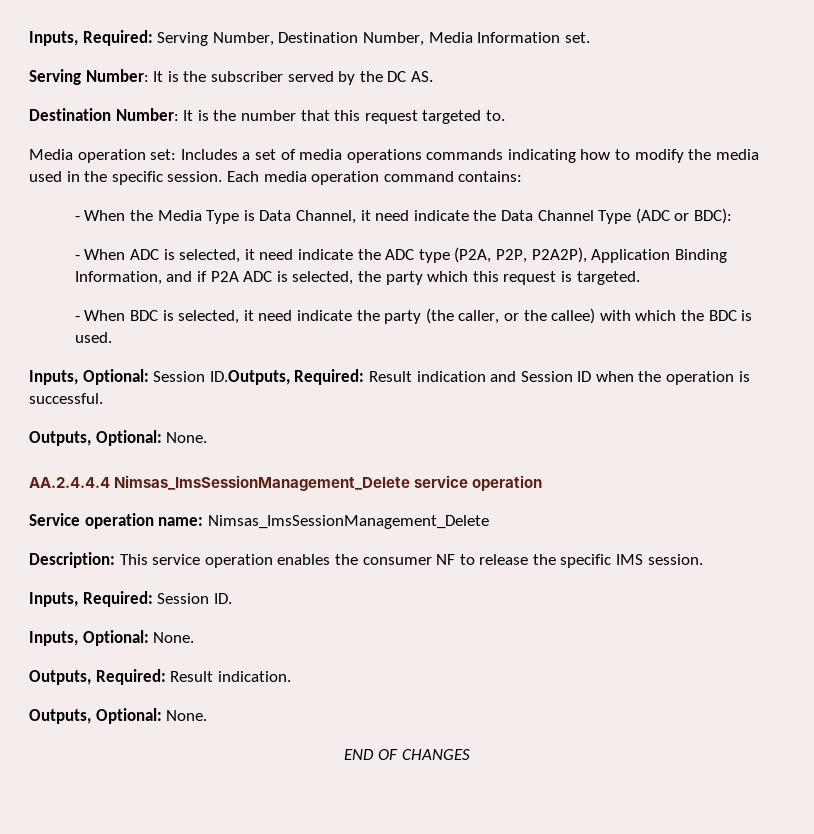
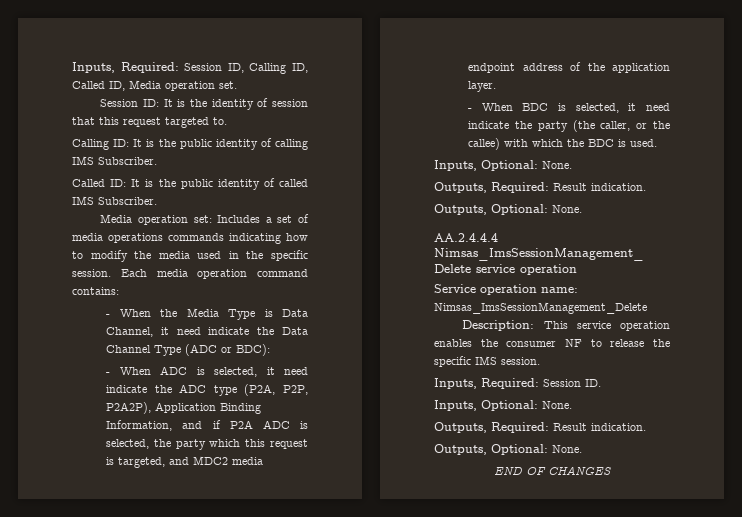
[29,30,561,46] Inputs, Required: Serving Number, Destination Number, Media Information -> [72,62,308,74] [72,80,215,91] Inputs, Required: Session ID, Calling ID, Called ID, Media operation
[29,69,433,85] [29,108,296,121] Serving Number: It is the subscriber served by the DC AS. // Destination Number: It is the number -> [100,98,308,110] Session ID: It is the identity of session
(505, 115) none -> [72,138,308,150] [72,156,157,165] [72,178,308,190] [72,196,157,205] // Calling ID: It is the public identity of calling IMS Subscriber. // Called ID: It is the public identity of called IMS Subscriber.
[576,271,640,285] targeted. -> [118,456,264,468] [468,62,670,73] [468,81,497,92] targeted, and MDC2 media endpoint address of the application layer.
[153,369,750,385] [29,393,103,404] Session ID.Outputs, Required: Result indication and Session ID when the operation is successful. -> [542,161,572,169] [434,182,646,193] None. // Outputs, Required: Result indication.

